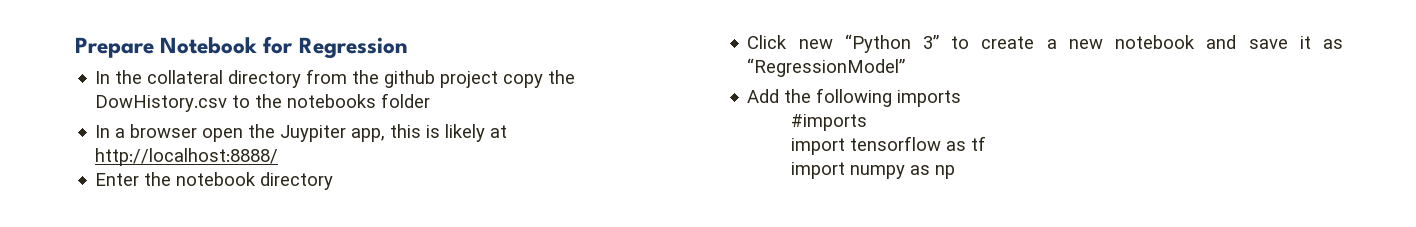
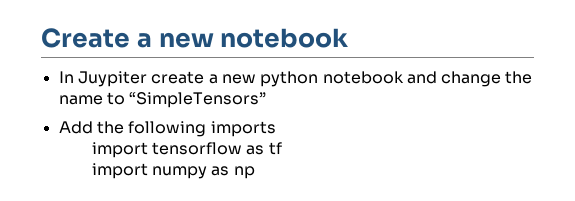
[75,36,408,59] [95,69,576,88] [95,93,431,112] [95,124,508,142] [95,148,279,166] [95,172,334,190] [747,34,970,53] Prepare Notebook for Regression // In the collateral directory from the github project copy the DowHistory.csv to the notebooks folder // In a browser open the Juypiter app, this is likely at http://localhost:8888/ // Enter the notebook directory // Click new “Python 3” to -> [41,28,349,48] [58,71,147,87] Create a new notebook // In Juypiter
(1103, 44) none -> [260,71,319,87] python
[1248,36,1343,49] [747,58,906,77] save it as “RegressionModel” -> [441,71,533,87] [58,92,267,108] change the name to “SimpleTensors”
[791,114,868,131] // #imports -> (276, 129) none

